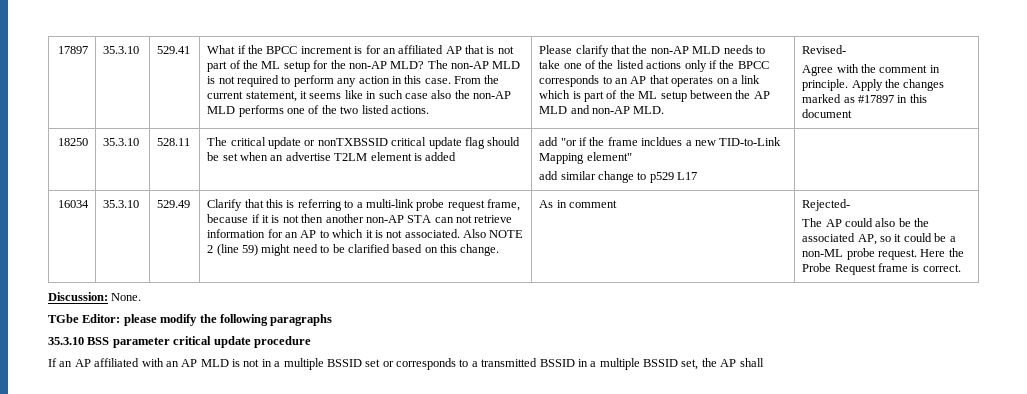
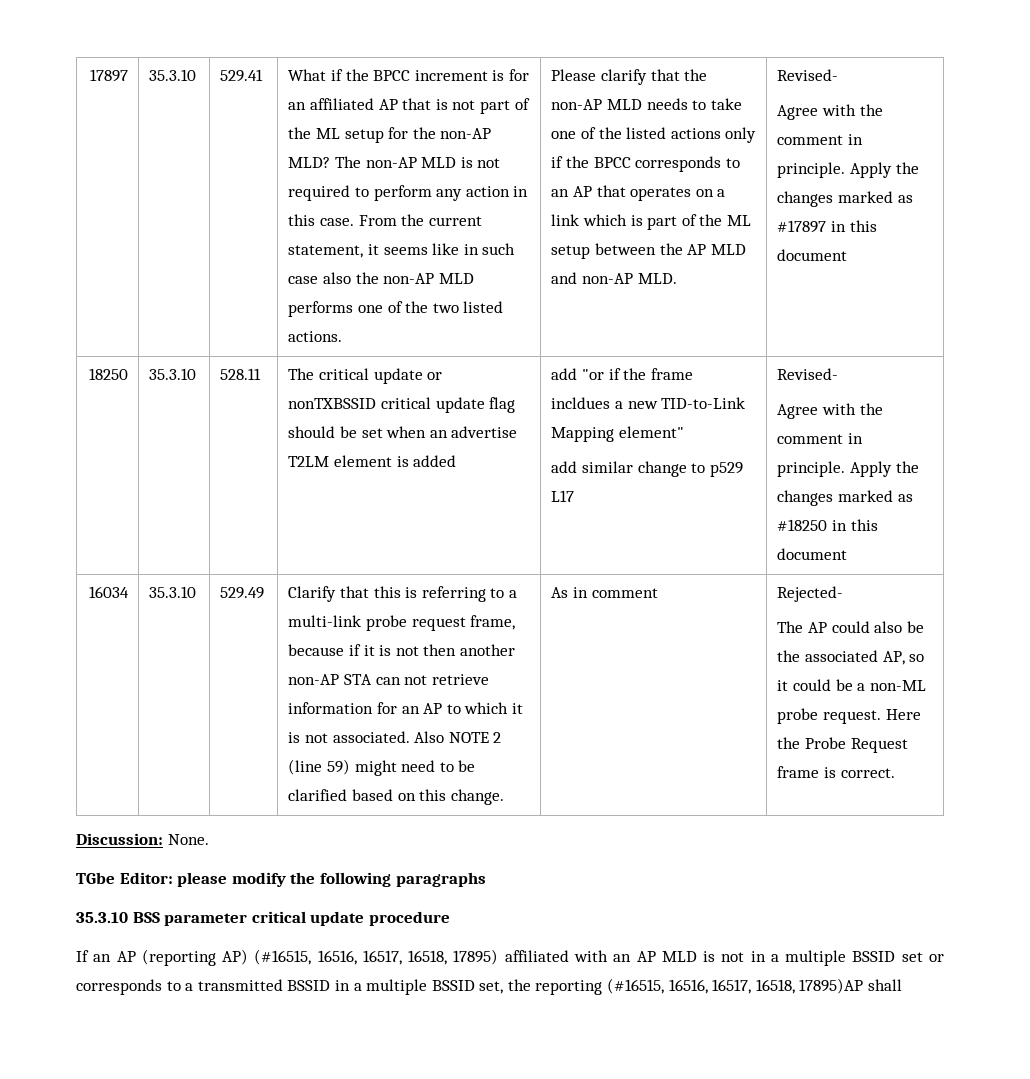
(698, 176) none -> [777,368,839,380] [777,403,883,419] [777,433,864,444] [777,461,919,477] [777,490,913,506] [777,519,878,531] [777,548,848,560] Revised- // Agree with the comment in principle. Apply the changes marked as #18250 in this document
(91, 363) none -> [141,949,499,966] (reporting AP) (#16515, 16516, 16517, 16518, 17895)
[720,359,737,367] AP -> [535,978,864,995] reporting (#16515, 16516, 16517, 16518, 17895)AP

